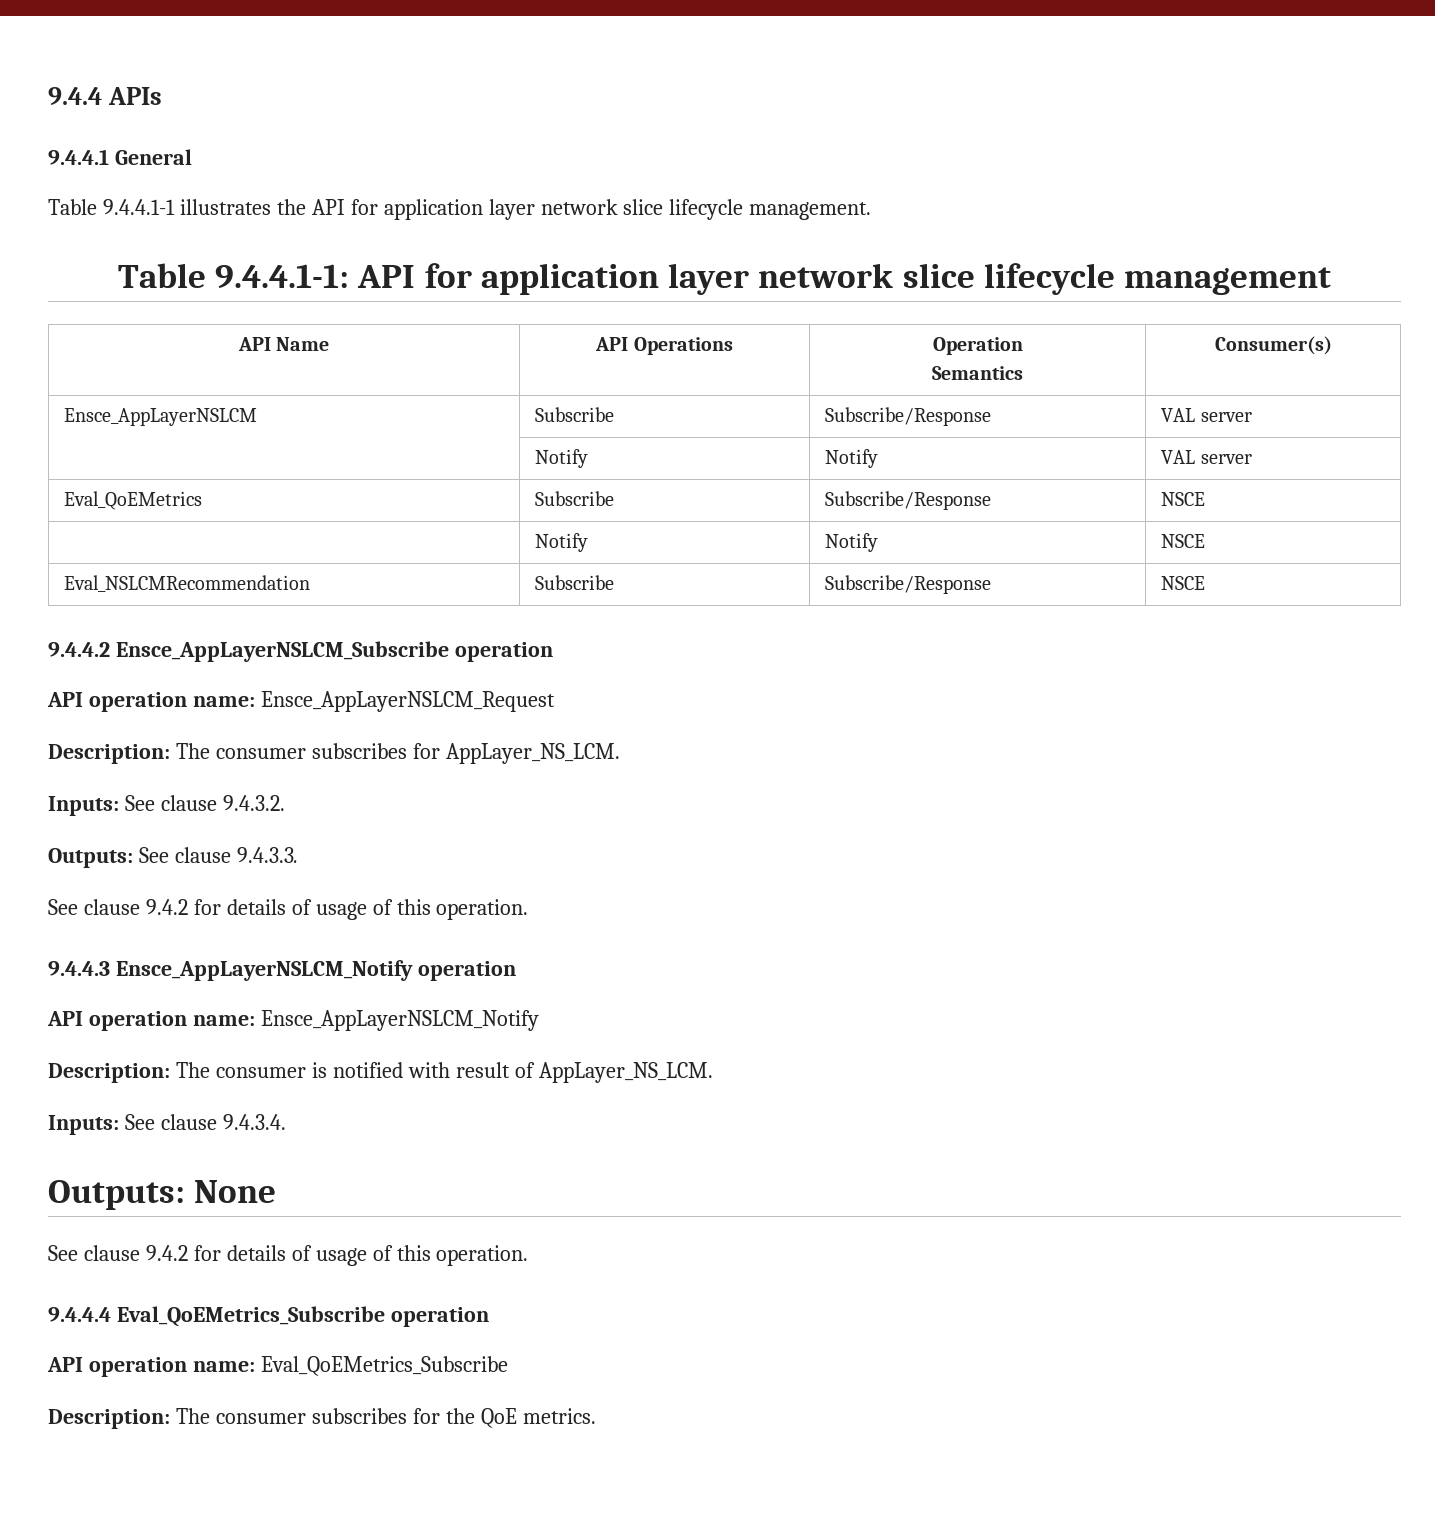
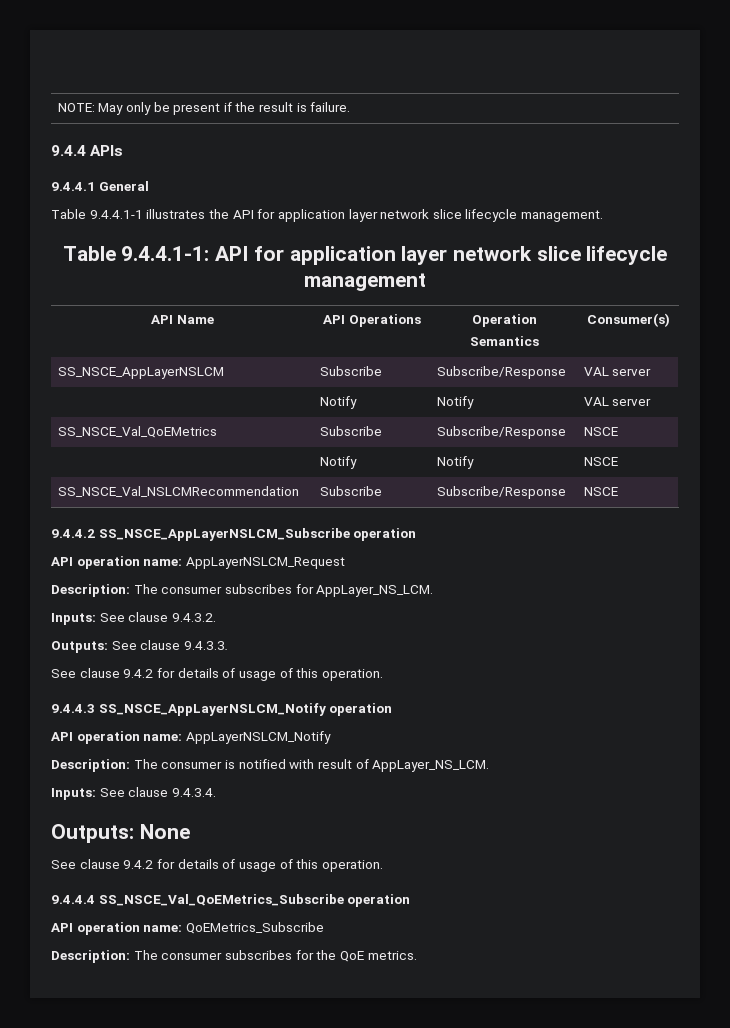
(48, 96) none -> [57,102,351,115] NOTE: May only be present if the result is failure. //
[64,408,258,426] Ensce_AppLayerNSLCM -> [57,367,224,379] SS_NSCE_AppLayerNSLCM
[64,491,203,510] Eval_QoEMetrics -> [57,426,217,438] SS_NSCE_Val_QoEMetrics
[64,575,311,592] Eval_NSLCMRecommendation -> [57,486,299,497] SS_NSCE_Val_NSLCMRecommendation
[115,641,553,662] [47,691,555,712] Ensce_AppLayerNSLCM_Subscribe operation // API operation name: Ensce_AppLayerNSLCM_Request -> [98,528,417,541] [51,556,345,569] SS_NSCE_AppLayerNSLCM_Subscribe operation // API operation name: AppLayerNSLCM_Request
[115,960,516,981] [47,1010,539,1031] Ensce_AppLayerNSLCM_Notify operation // API operation name: Ensce_AppLayerNSLCM_Notify -> [98,703,393,716] [51,731,331,744] SS_NSCE_AppLayerNSLCM_Notify operation // API operation name: AppLayerNSLCM_Notify
[116,1306,489,1327] [47,1356,508,1377] Eval_QoEMetrics_Subscribe operation // API operation name: Eval_QoEMetrics_Subscribe -> [98,894,411,907] [51,922,324,935] SS_NSCE_Val_QoEMetrics_Subscribe operation // API operation name: QoEMetrics_Subscribe

